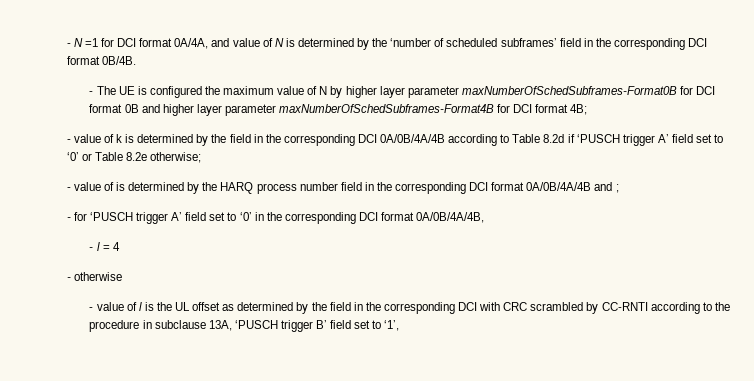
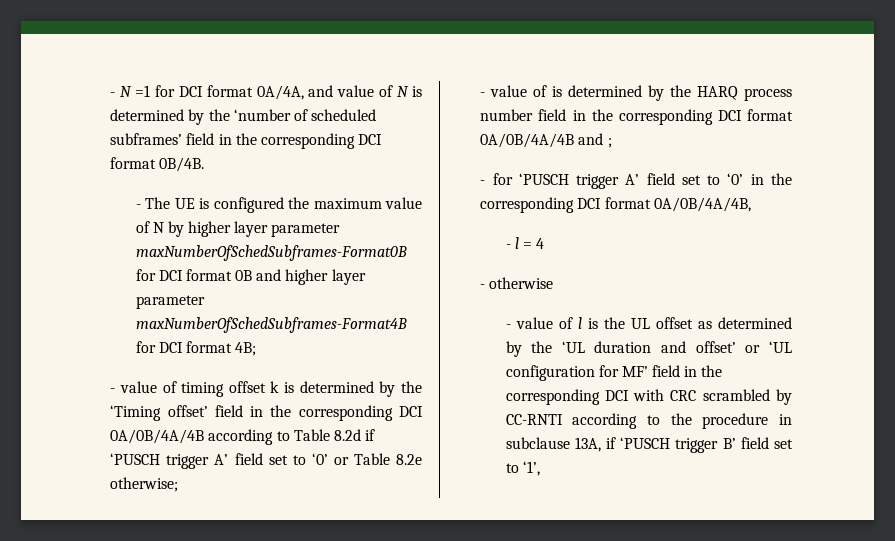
(114, 138) none -> [181,381,266,397] timing offset
(227, 138) none -> [110,405,208,421] ‘Timing offset’
(327, 306) none -> [561,341,792,353] [505,365,648,381] ‘UL duration and offset’ or ‘UL configuration for MF’
(232, 325) none -> [605,437,616,449] if

